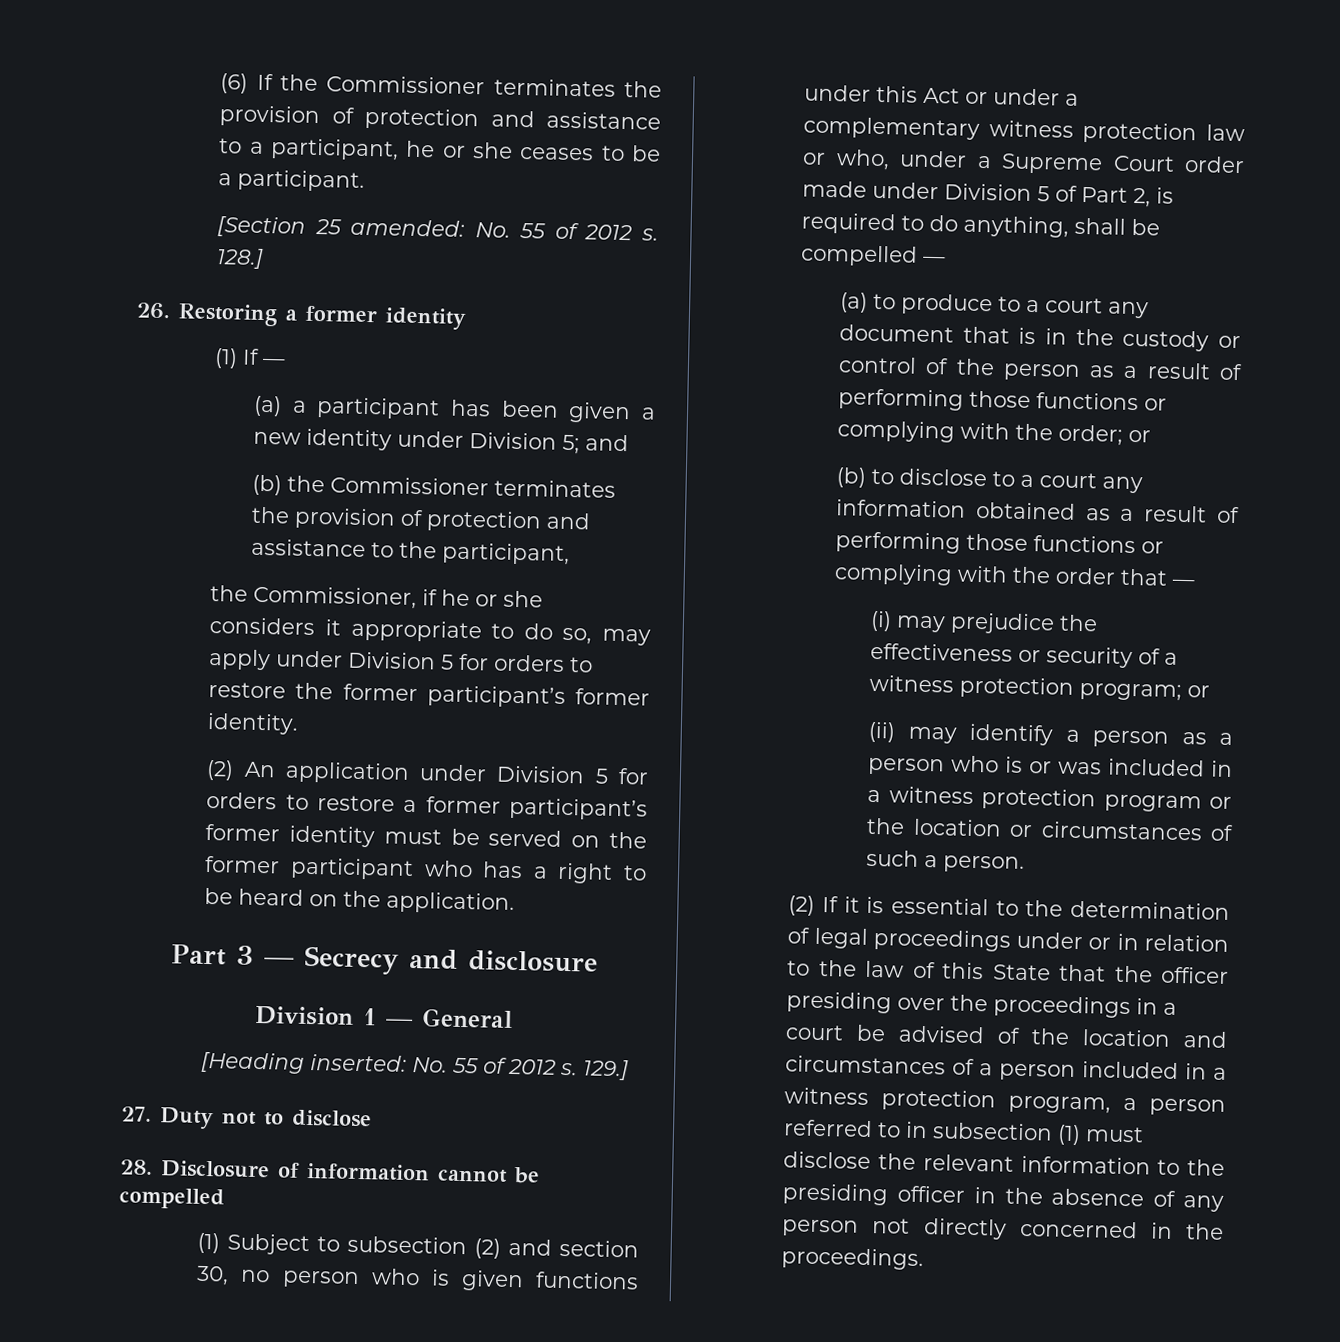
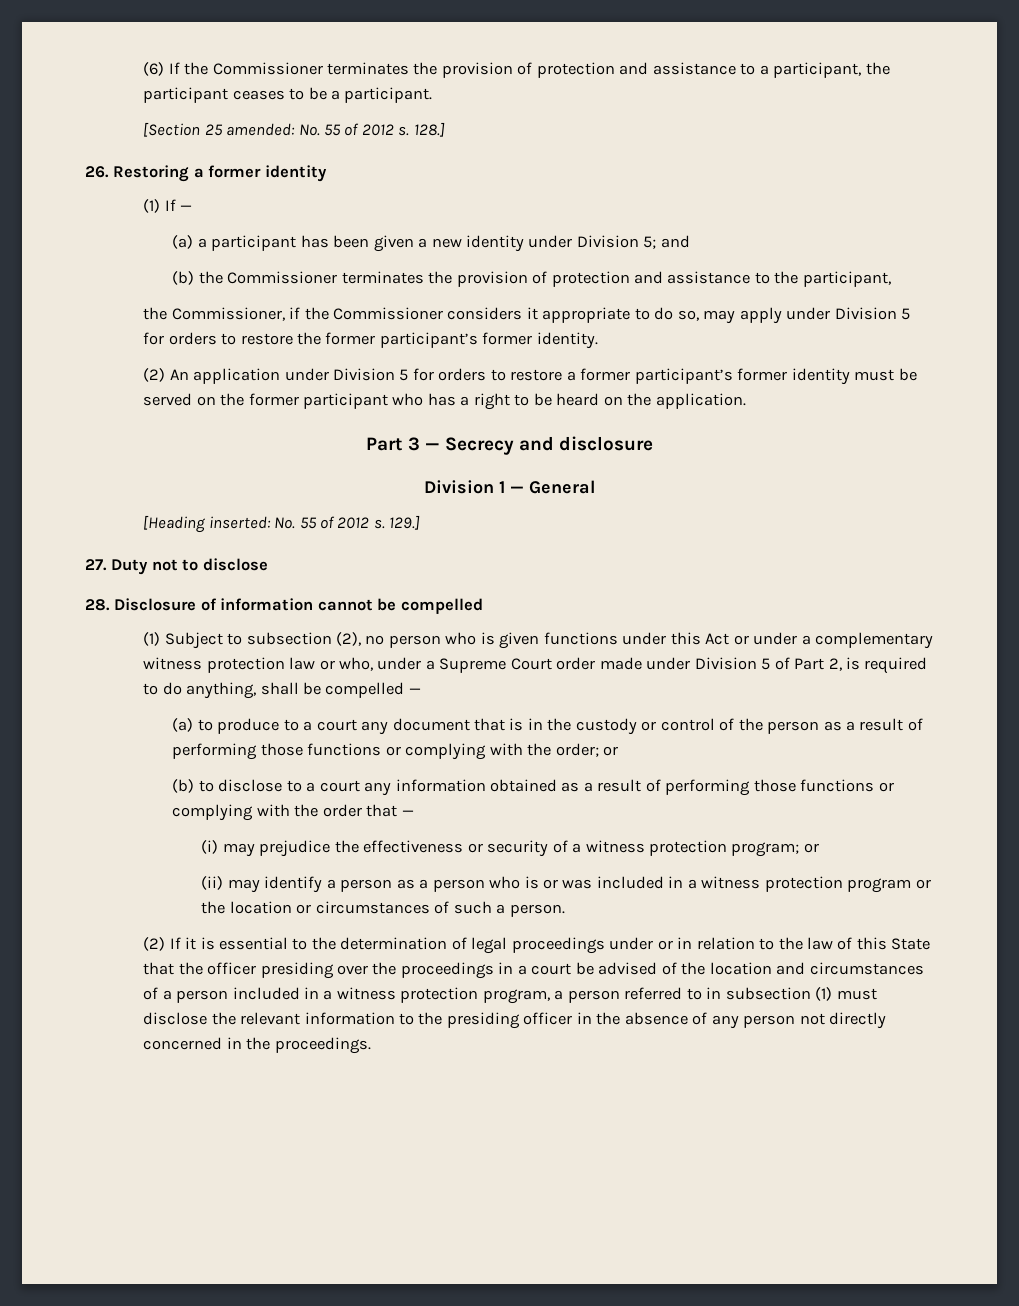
[406,140,513,159] he or she -> [865,62,890,75] [143,87,229,103] the participant
[441,589,544,608] he or she -> [304,307,444,320] the Commissioner
[474,1238,639,1259] [196,1265,230,1286] (2) and section 30, -> [336,632,362,646] (2),

